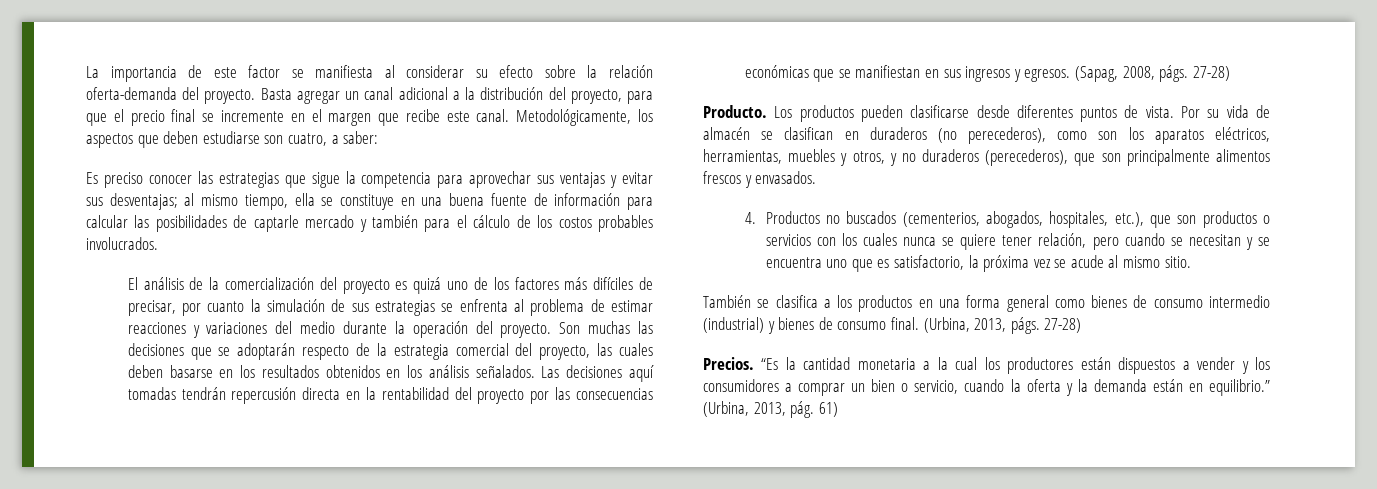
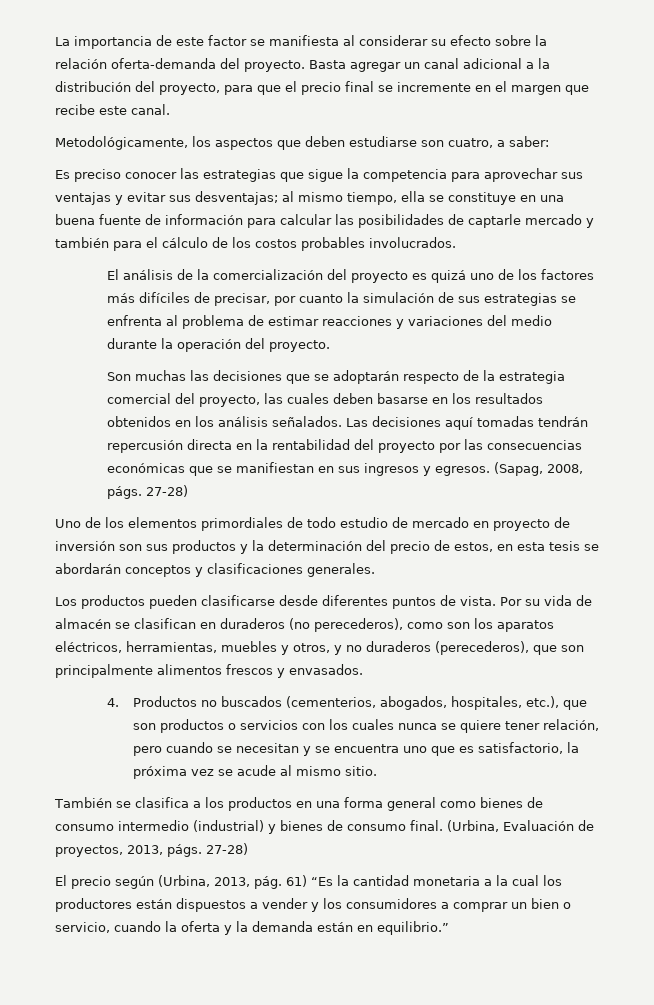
(510, 115) none -> (170, 109) //
(552, 330) none -> (330, 346) //
[703,105,767,118] Producto. -> [55,517,570,531] [55,540,599,554] [55,563,375,577] Uno de los elementos primordiales de todo estudio de mercado en proyecto de inversión son sus productos y la determinación del precio de estos, en esta tesis se abordarán conceptos y clasificaciones generales. //
(970, 325) none -> [503,820,594,831] [55,845,123,857] Evaluación de proyectos,
[703,357,754,370] Precios. -> [55,875,307,889] El precio según (Urbina, 2013, pág. 61)
[703,401,838,418] (Urbina, 2013, pág. 61) -> (449, 928) none

